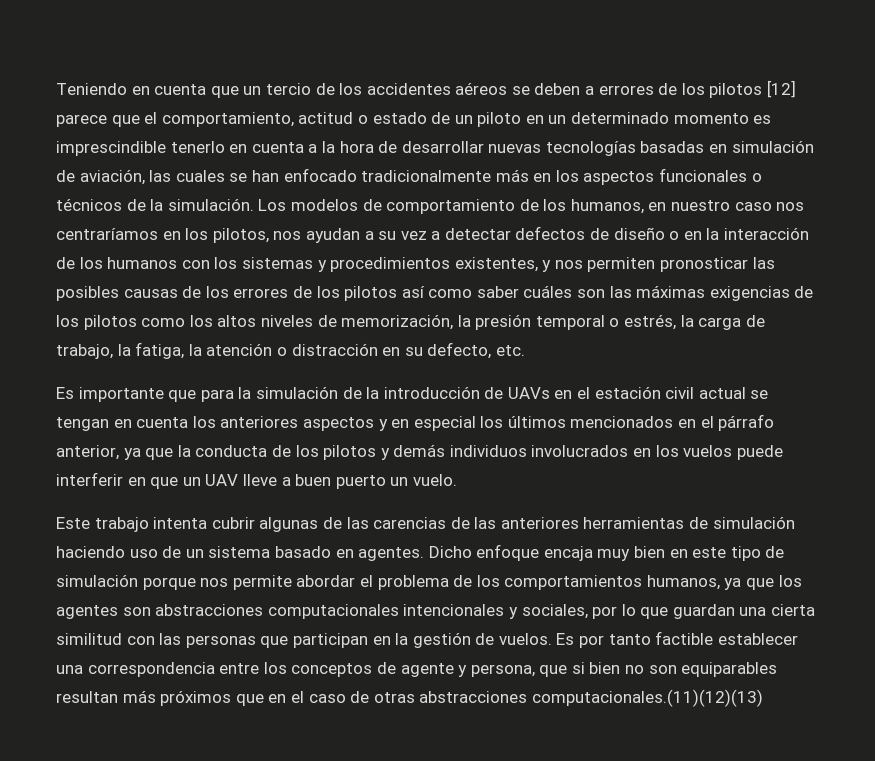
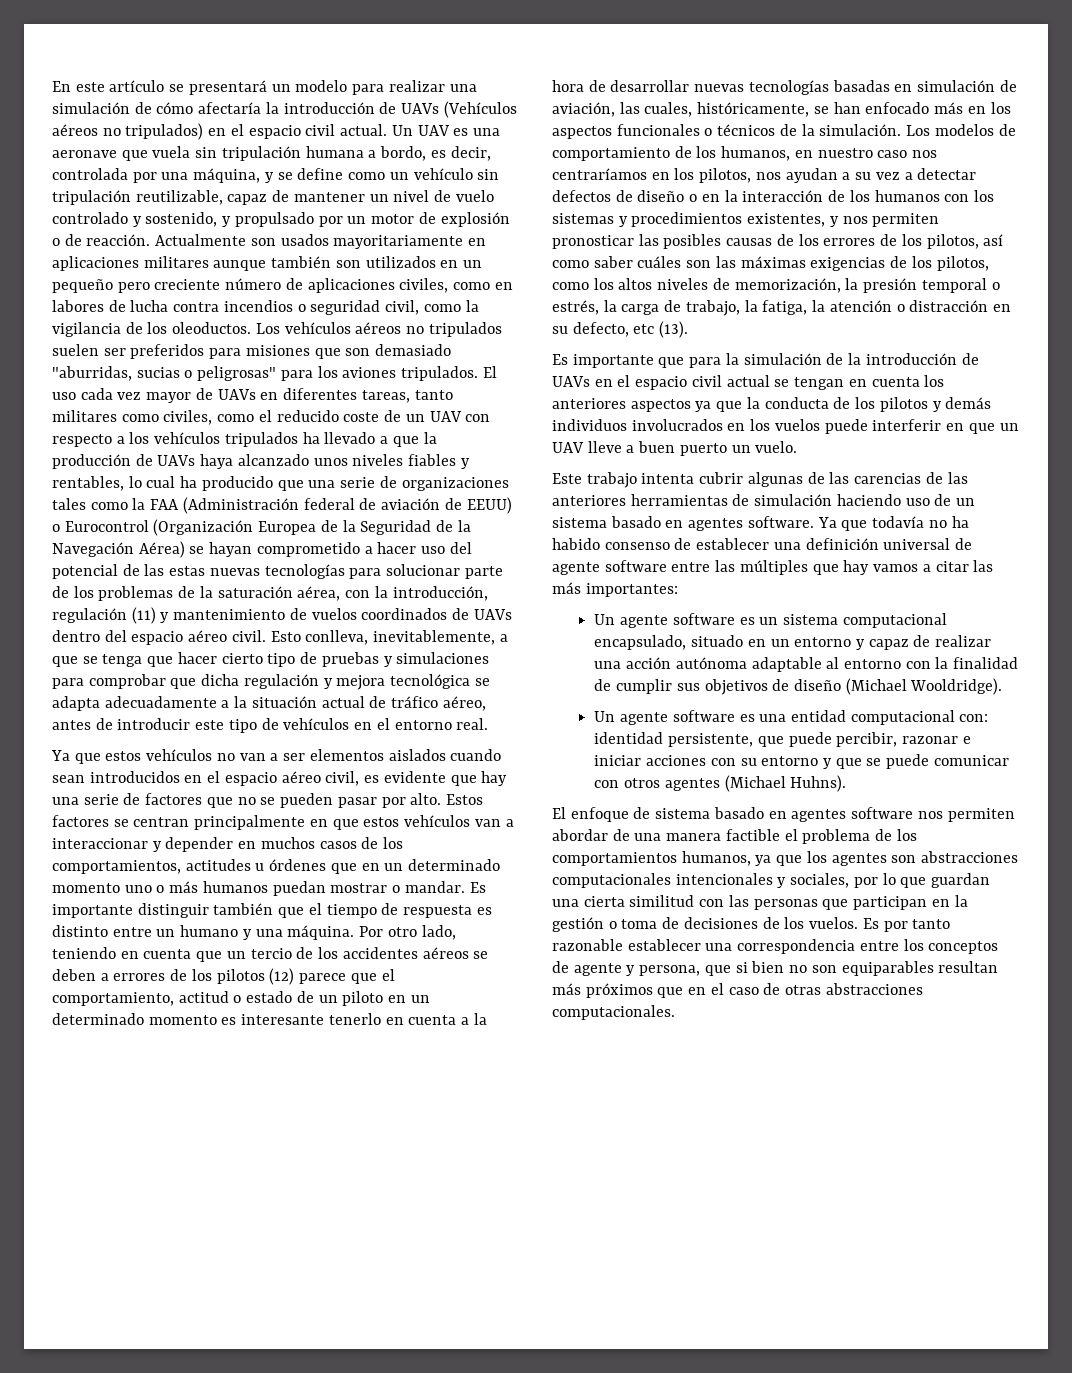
[56,83,127,95] Teniendo -> [52,80,477,95] [52,101,517,118] [52,123,500,140] [52,146,491,161] [52,168,500,183] [52,190,494,205] [52,212,510,227] [52,234,487,249] [52,256,483,271] [52,278,513,293] [52,300,479,315] [52,322,502,337] [52,344,452,359] [52,366,497,381] [52,388,453,403] [52,410,491,425] [52,432,437,447] [52,454,470,469] [52,476,509,491] [52,497,512,514] [52,519,471,536] [52,541,472,558] [52,564,503,579] [52,586,488,601] [52,607,512,624] [52,630,508,645] [52,652,490,667] [52,674,490,690] [52,696,486,711] [52,718,489,733] [51,749,502,764] [52,771,508,786] [52,793,483,808] [52,815,514,830] [52,837,404,852] [52,859,501,874] [52,881,486,896] [52,903,492,918] [52,925,456,940] [52,947,116,959] En este artículo se presentará un modelo para realizar una simulación de cómo afectaría la introducción de UAVs (Vehículos aéreos no tripulados) en el espacio civil actual. Un UAV es una aeronave que vuela sin tripulación humana a bordo, es decir, controlada por una máquina, y se define como un vehículo sin tripulación reutilizable, capaz de mantener un nivel de vuelo controlado y sostenido, y propulsado por un motor de explosión o de reacción. Actualmente son usados mayoritariamente en aplicaciones militares aunque también son utilizados en un pequeño pero creciente número de aplicaciones civiles, como en labores de lucha contra incendios o seguridad civil, como la vigilancia de los oleoductos. Los vehículos aéreos no tripulados suelen ser preferidos para misiones que son demasiado "aburridas, sucias o peligrosas" para los aviones tripulados. El uso cada vez mayor de UAVs en diferentes tareas, tanto militares como civiles, como el reducido coste de un UAV con respecto a los vehículos tripulados ha llevado a que la producción de UAVs haya alcanzado unos niveles fiables y rentables, lo cual ha producido que una serie de organizaciones tales como la FAA (Administración federal de aviación de EEUU) o Eurocontrol (Organización Europea de la Seguridad de la Navegación Aérea) se hayan comprometido a hacer uso del potencial de las estas nuevas tecnologías para solucionar parte de los problemas de la saturación aérea, con la introducción, regulación (11) y mantenimiento de vuelos coordinados de UAVs dentro del espacio aéreo civil. Esto conlleva, inevitablemente, a que se tenga que hacer cierto tipo de pruebas y simulaciones para comprobar que dicha regulación y mejora tecnológica se adapta adecuadamente a la situación actual de tráfico aéreo, antes de introducir este tipo de vehículos en el entorno real. // Ya que estos vehículos no van a ser elementos aislados cuando sean introducidos en el espacio aéreo civil, es evidente que hay una serie de factores que no se pueden pasar por alto. Estos factores se centran principalmente en que estos vehículos van a interaccionar y depender en muchos casos de los comportamientos, actitudes u órdenes que en un determinado momento uno o más humanos puedan mostrar o mandar. Es importante distinguir también que el tiempo de respuesta es distinto entre un humano y una máquina. Por otro lado, teniendo
[767,80,797,98] [12] -> [269,968,295,985] (12)
[56,141,166,156] imprescindible -> [241,1014,325,1025] interesante
[175,170,225,182] cuales -> [644,102,810,117] cuales, históricamente,
[361,170,492,182] tradicionalmente -> (930, 108) none
[344,286,398,301] pilotos -> [926,234,979,249] pilotos,
[83,315,137,330] pilotos -> [936,256,989,271] pilotos,
[495,345,525,356] etc. -> [633,321,689,338] etc (13).
[594,386,661,399] estación -> [635,376,688,390] espacio
[378,414,775,431] [56,445,119,460] y en especial los últimos mencionados en el párrafo anterior, -> (691, 405) none
[358,544,785,561] [56,574,356,590] agentes. Dicho enfoque encaja muy bien en este tipo de simulación porque nos permite abordar -> [688,516,969,531] [552,538,973,550] [552,560,994,575] [552,582,678,597] [594,613,947,628] [594,635,992,650] [594,657,1019,672] [594,678,1003,695] [594,710,989,725] [594,732,971,747] [594,754,1009,769] [594,775,847,792] [552,807,1015,822] [552,829,780,841] agentes software. Ya que todavía no ha habido consenso de establecer una definición universal de agente software entre las múltiples que hay vamos a citar las más importantes: // Un agente software es un sistema computacional encapsulado, situado en un entorno y capaz de realizar una acción autónoma adaptable al entorno con la finalidad de cumplir sus objetivos de diseño (Michael Wooldridge). // Un agente software es una entidad computacional con: identidad persistente, que puede percibir, razonar e iniciar acciones con su entorno y que se puede comunicar con otros agentes (Michael Huhns). // El enfoque de sistema basado en agentes software nos permiten abordar de una manera factible
[475,633,495,645] de -> [608,917,805,929] o toma de decisiones de los
[655,631,714,645] factible -> [552,939,623,951] razonable
[531,689,763,707] computacionales.(11)(12)(13) -> [552,1005,675,1020] computacionales.

